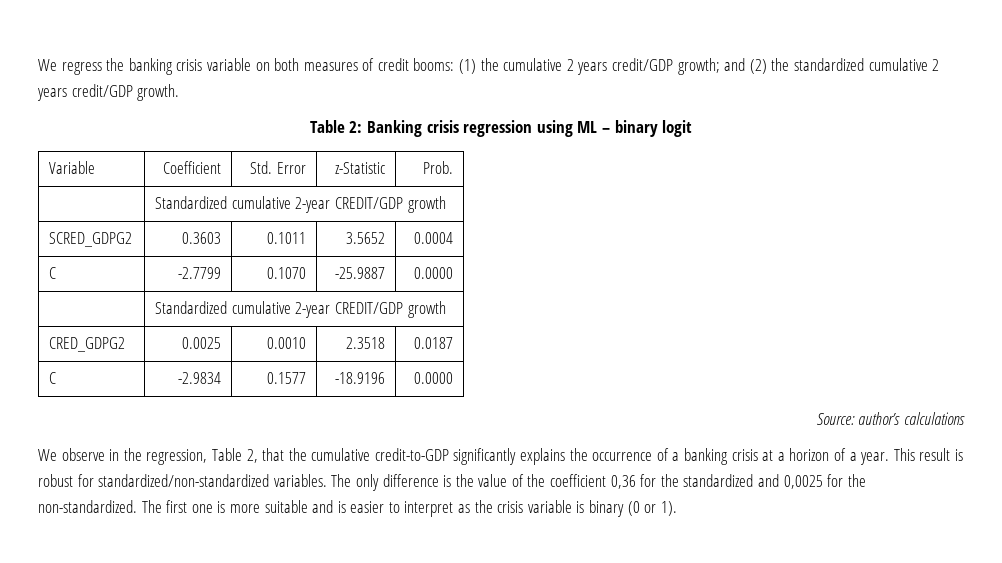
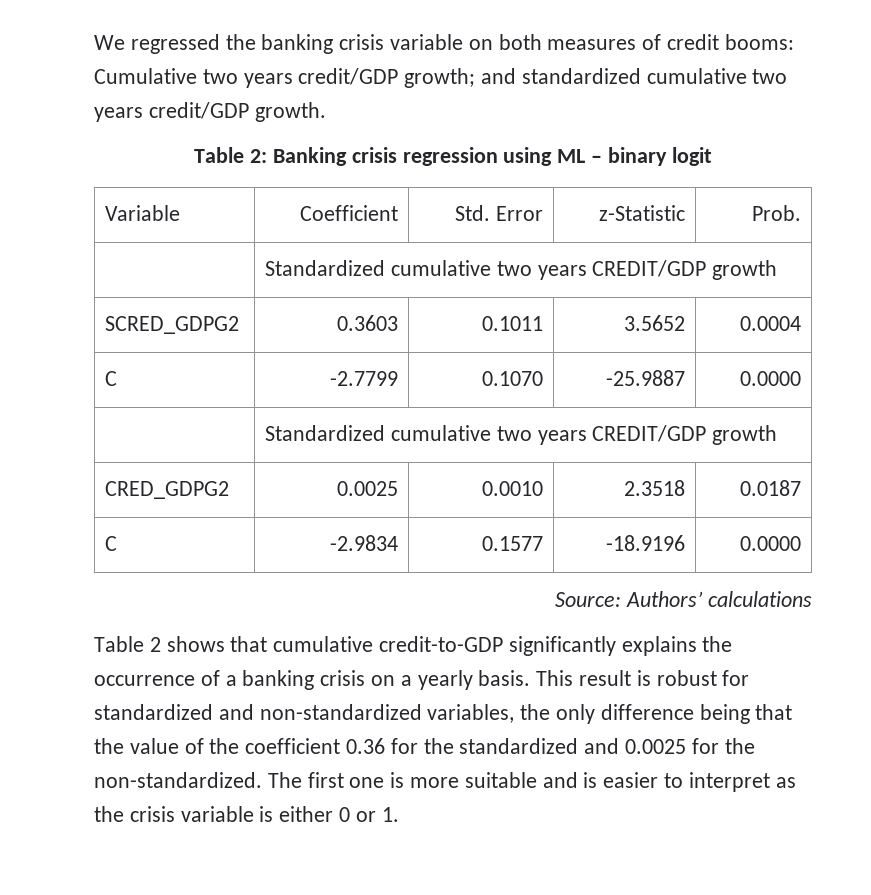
[38,59,102,75] We regress -> [94,34,220,54] We regressed
[459,58,574,74] (1) the cumulative 2 -> [94,68,238,84] Cumulative two
[749,58,790,74] (2) the -> (517, 76) none
[932,59,940,71] 2 -> [752,69,788,84] two
[295,197,331,213] 2-year -> [496,261,587,280] two years
[295,302,331,318] 2-year -> [496,426,587,445] two years
[858,412,901,425] author’s -> [626,591,704,607] Authors’
[38,448,307,465] We observe in the regression, Table 2, that the -> [94,636,268,652] Table 2 shows that
[762,448,890,465] at a horizon of a year. -> [371,670,531,690] on a yearly basis.
[98,474,452,491] standardized/non-standardized variables. The only difference is -> [94,704,793,724] standardized and non-standardized variables, the only difference being that
[610,475,636,489] 0,36 -> [346,738,386,754] 0.36
[783,475,823,489] 0,0025 -> [625,739,687,754] 0.0025
[589,500,677,517] binary (0 or 1). -> [279,806,399,822] either 0 or 1.

